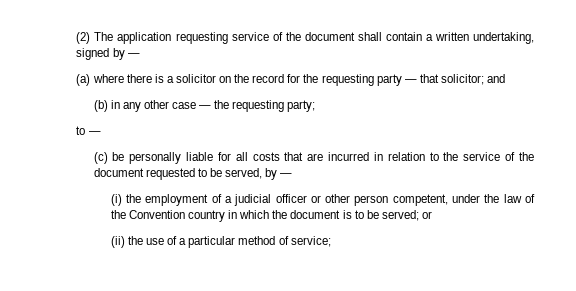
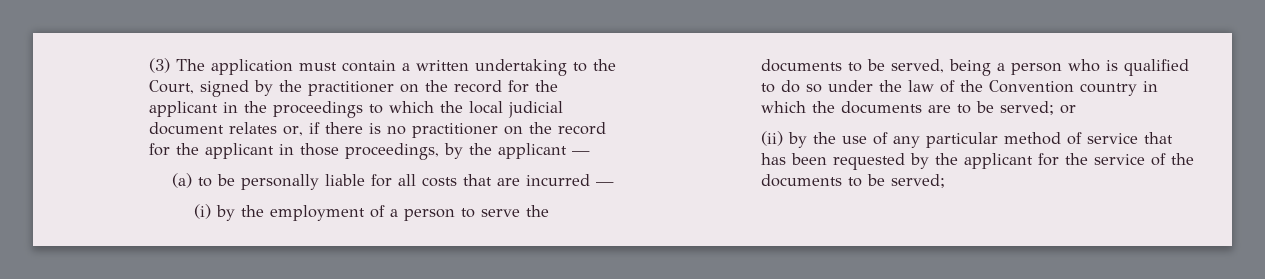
[76,32,91,44] (2) -> [149,58,171,73] (3)
[175,32,534,44] [76,48,140,60] [76,74,506,86] [93,100,316,112] [76,126,101,135] [93,152,108,164] requesting service of the document shall contain a written undertaking, signed by — // (a) where there is a solicitor on the record for the requesting party — that solicitor; and // (b) in any other case — the requesting party; // to — // (c) -> [299,59,617,76] [149,80,559,97] [149,101,564,118] [149,122,607,138] [149,143,591,160] [171,173,212,188] must contain a written undertaking to the Court, signed by the practitioner on the record for the applicant in the proceedings to which the local judicial document relates or, if there is no practitioner on the record for the applicant in those proceedings, by the applicant — // (a) to
[373,152,535,161] [93,168,278,180] in relation to the service of the document requested to be served, by -> (590, 180) none
(122, 200) none -> [216,205,236,221] by
[234,194,448,206] judicial officer or other person competent, -> [404,205,550,221] [761,59,1190,76] [761,80,823,93] person to serve the documents to be served, being a person who is qualified to do so
[290,210,352,219] document is -> [841,101,952,114] documents are
(125, 242) none -> [788,132,808,148] by
[179,238,187,245] a -> [893,136,921,148] any
[290,236,331,247] service; -> [1087,132,1174,144] [761,153,1195,170] [761,174,946,188] service that has been requested by the applicant for the service of the documents to be served;

